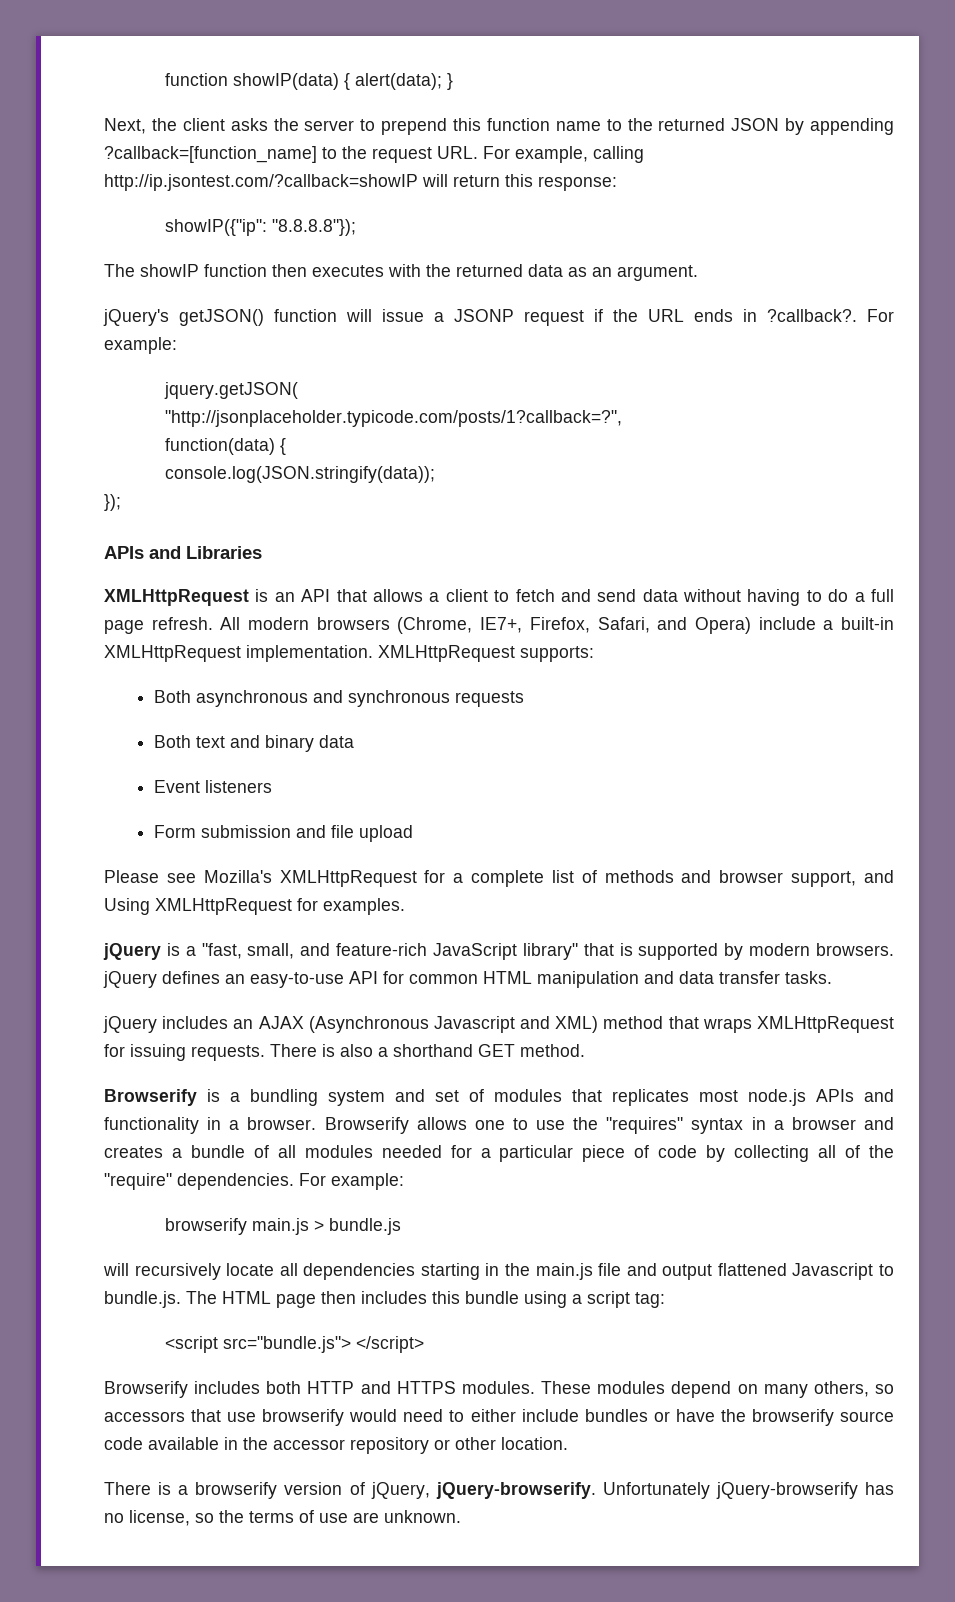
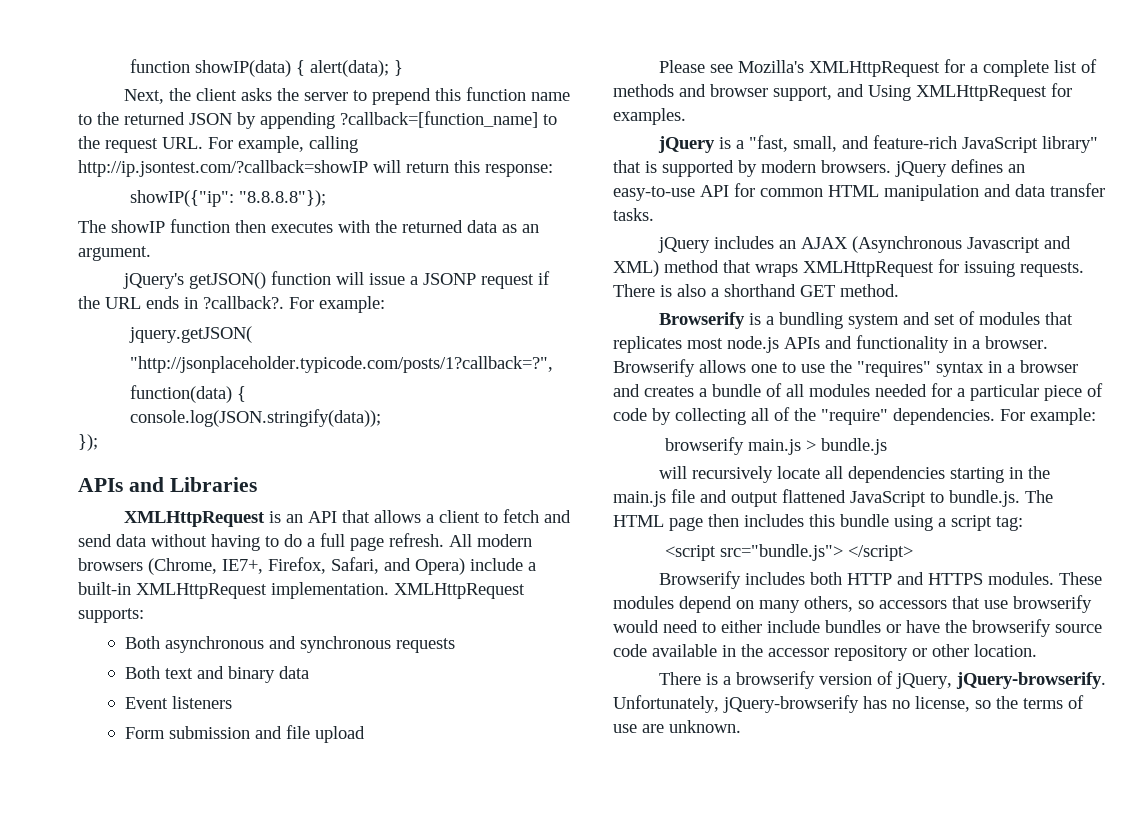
[792,1263,874,1280] Javascript -> [850,491,926,507] JavaScript
[602,1482,710,1499] Unfortunately -> [613,695,719,713] Unfortunately,

